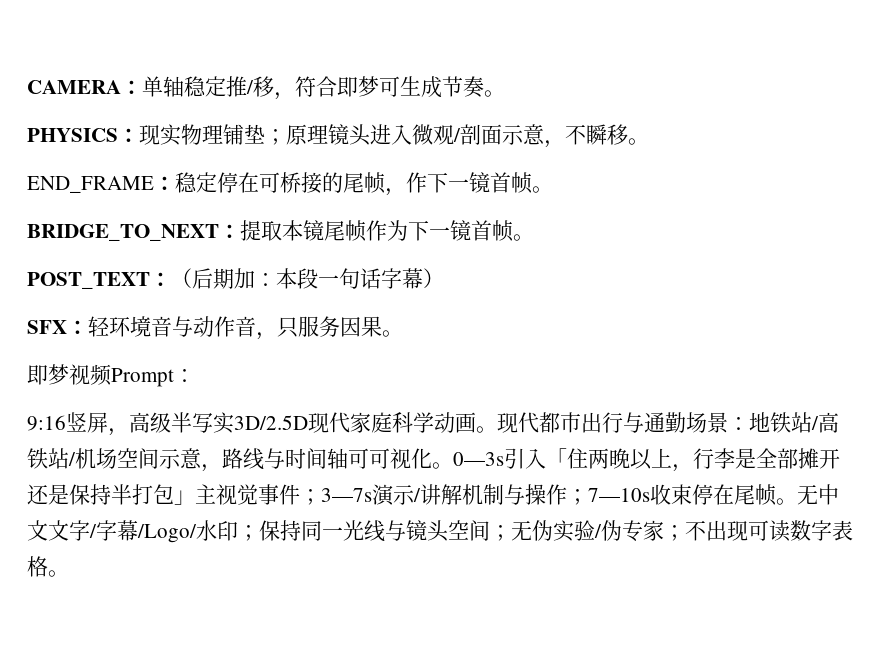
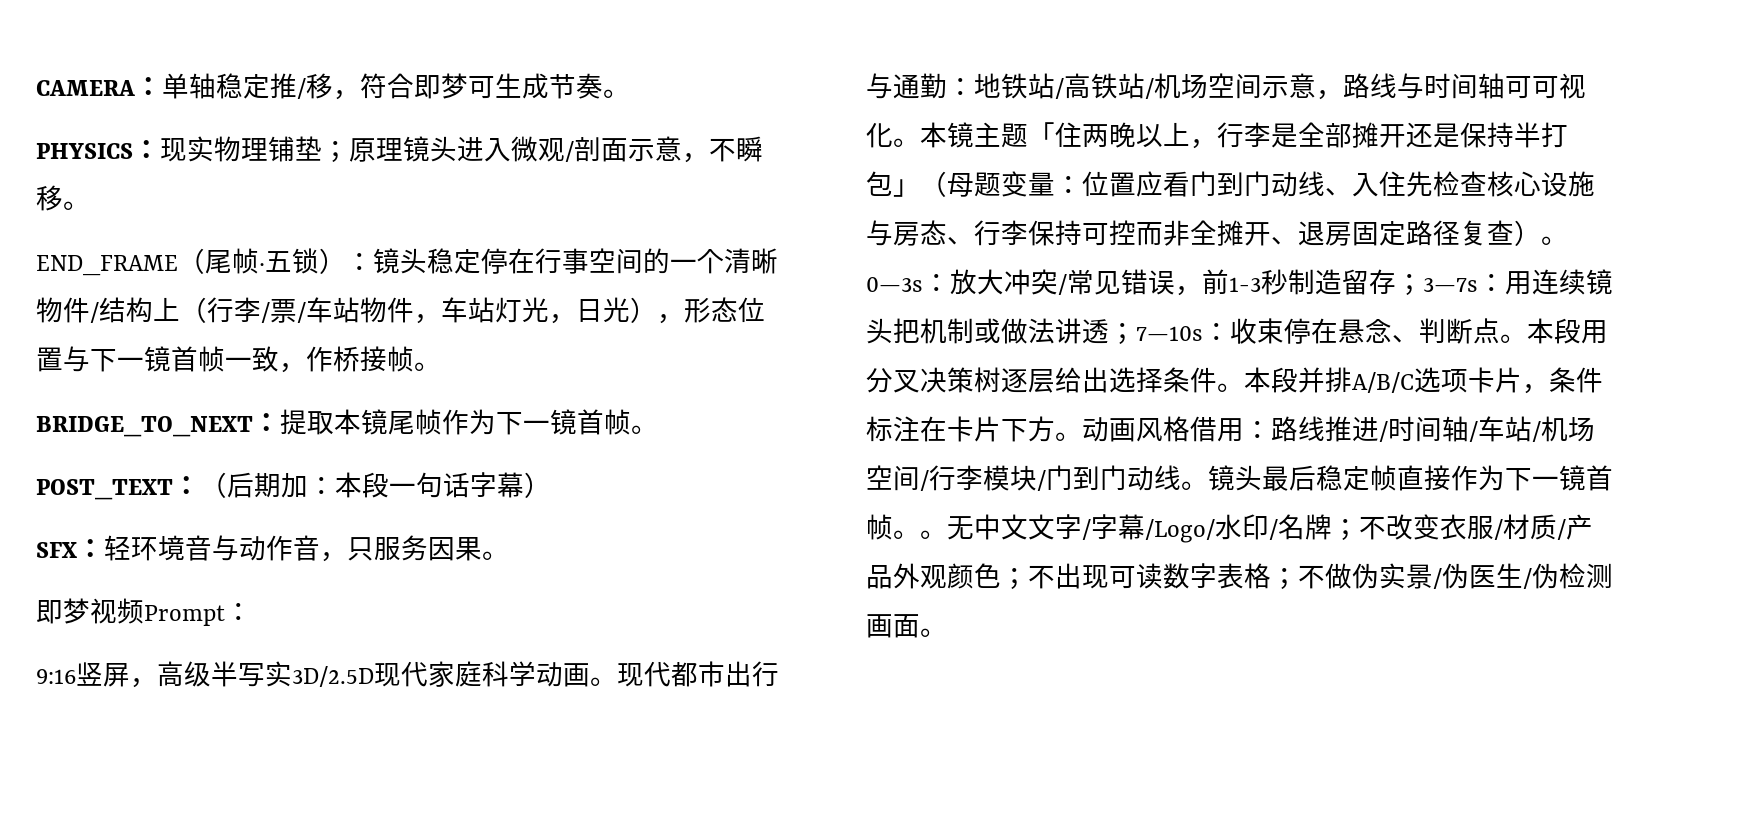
[154,172,511,196] ：稳定停在可桥接的尾帧，作下一镜首 -> [178,248,778,274] [36,297,765,324] [36,346,387,373] （尾帧·五锁）：镜头稳定停在行事空间的一个清晰物件/结构上（行李/票/车站物件，车站灯光，日光），形态位置与下一镜首帧一致，作桥接
[686,412,728,433] 场景 -> (947, 86) none
[453,448,546,469] 0—3s引入 -> [920,122,1028,148] 本镜主题
[195,484,777,506] 主视觉事件；3—7s演示/讲解机制与操作；7—10s收束停在尾帧 -> [920,171,1595,197] [866,220,1568,246] [866,269,1613,296] [866,318,1608,345] [866,367,1603,394] [866,416,1595,442] [866,465,1613,491] [866,514,920,540] （母题变量：位置应看门到门动线、入住先检查核心设施与房态、行李保持可控而非全摊开、退房固定路径复查）。0—3s：放大冲突/常见错误，前1-3秒制造留存；3—7s：用连续镜头把机制或做法讲透；7—10s：收束停在悬念、判断点。本段用分叉决策树逐层给出选择条件。本段并排A/B/C选项卡片，条件标注在卡片下方。动画风格借用：路线推进/时间轴/车站/机场空间/行李模块/门到门动线。镜头最后稳定帧直接作为下一镜首帧。
[238,520,664,542] ；保持同一光线与镜头空间；无伪实验/伪专家 -> [1269,514,1593,541] [866,563,1001,589] /名牌；不改变衣服/材质/产品外观颜色
(48, 566) none -> [1271,563,1613,590] [866,614,920,638] ；不做伪实景/伪医生/伪检测画面

